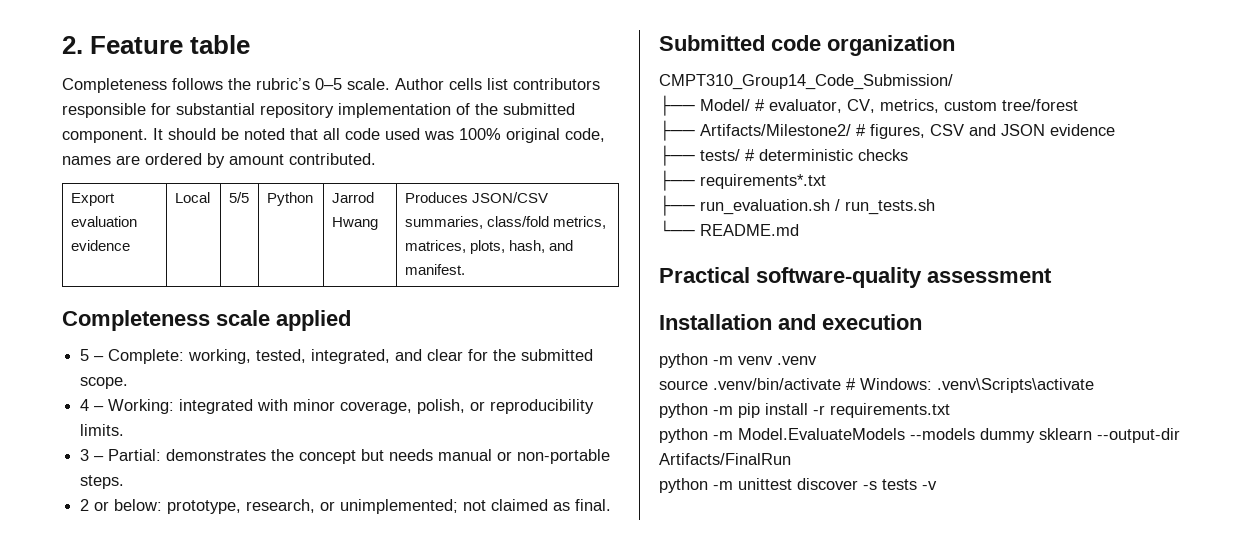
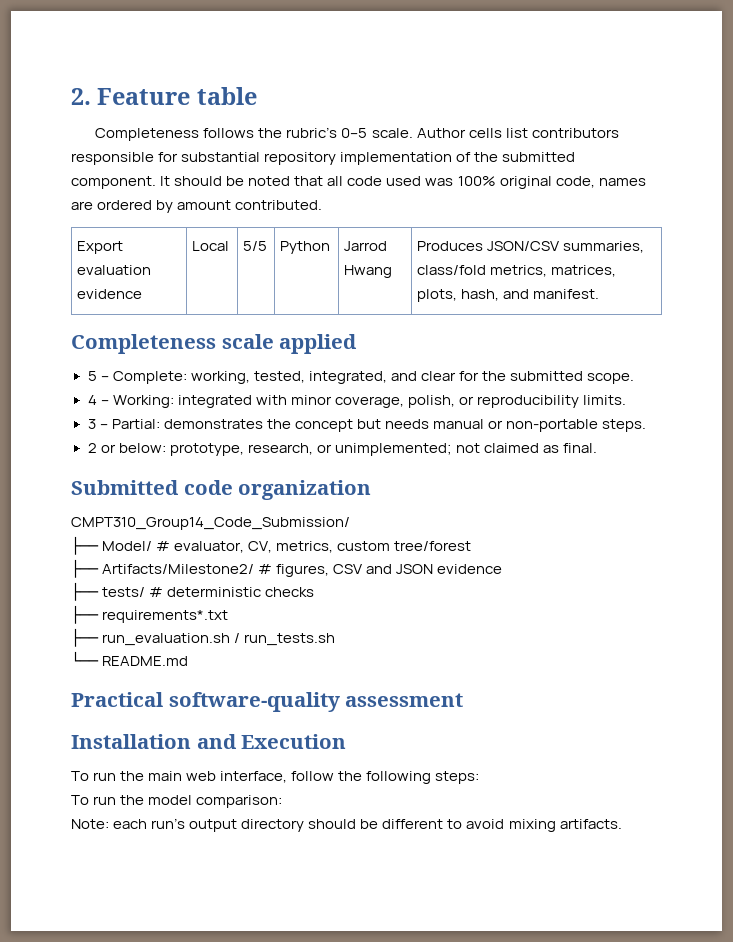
[822,314,922,330] [659,353,817,368] [659,378,1094,393] [659,403,950,418] [659,428,1180,443] [659,453,791,465] [659,478,937,493] execution // python -m venv .venv // source .venv/bin/activate # Windows: .venv\Scripts\activate // python -m pip install -r requirements.txt // python -m Model.EvaluateModels --models dummy sklearn --output-dir Artifacts/FinalRun // python -m unittest discover -s tests -v -> [241,734,347,749] [71,771,480,784] [71,795,283,808] [71,818,622,832] Execution // To run the main web interface, follow the following steps: // To run the model comparison: // Note: each run’s output directory should be different to avoid mixing artifacts.

